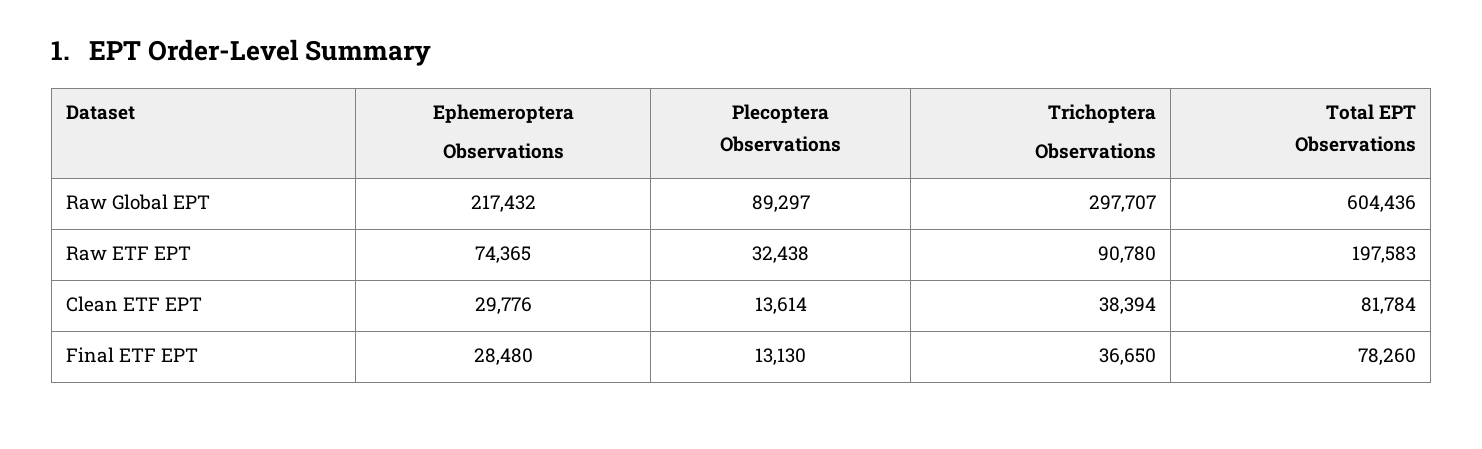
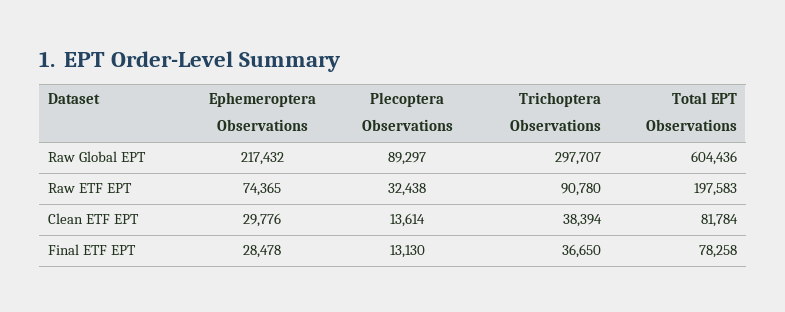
[473,348,533,365] 28,480 -> [243,245,281,258] 28,478
[1358,348,1417,365] 78,260 -> [698,245,737,258] 78,258

